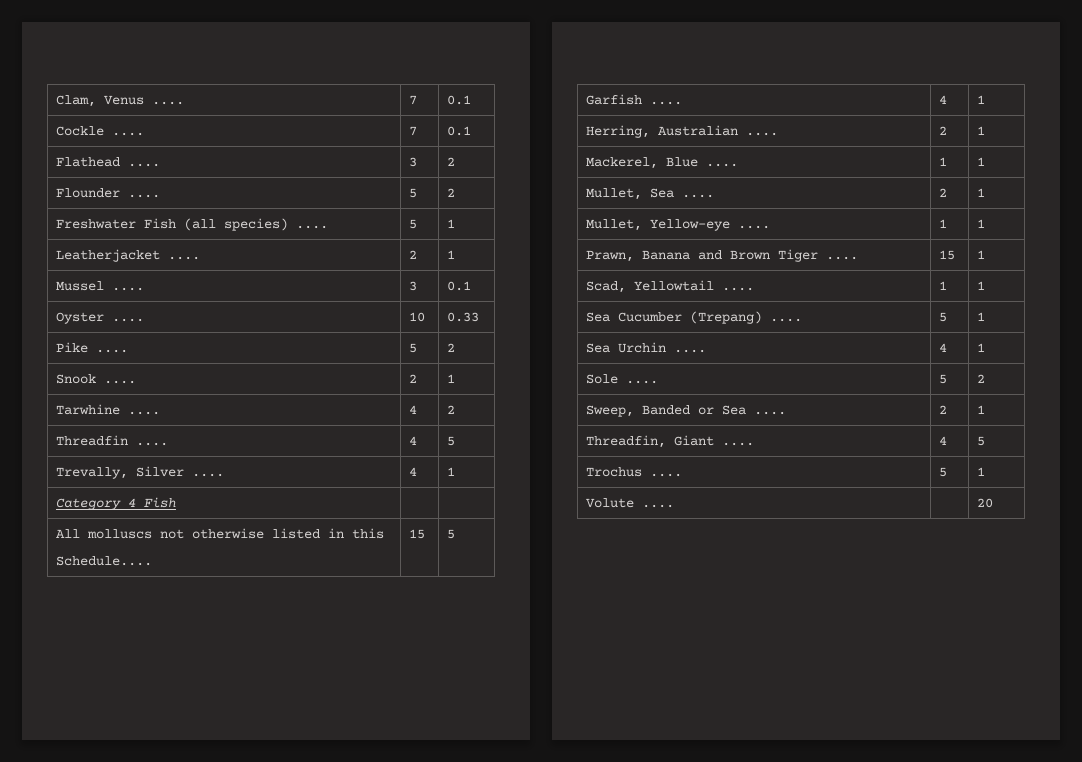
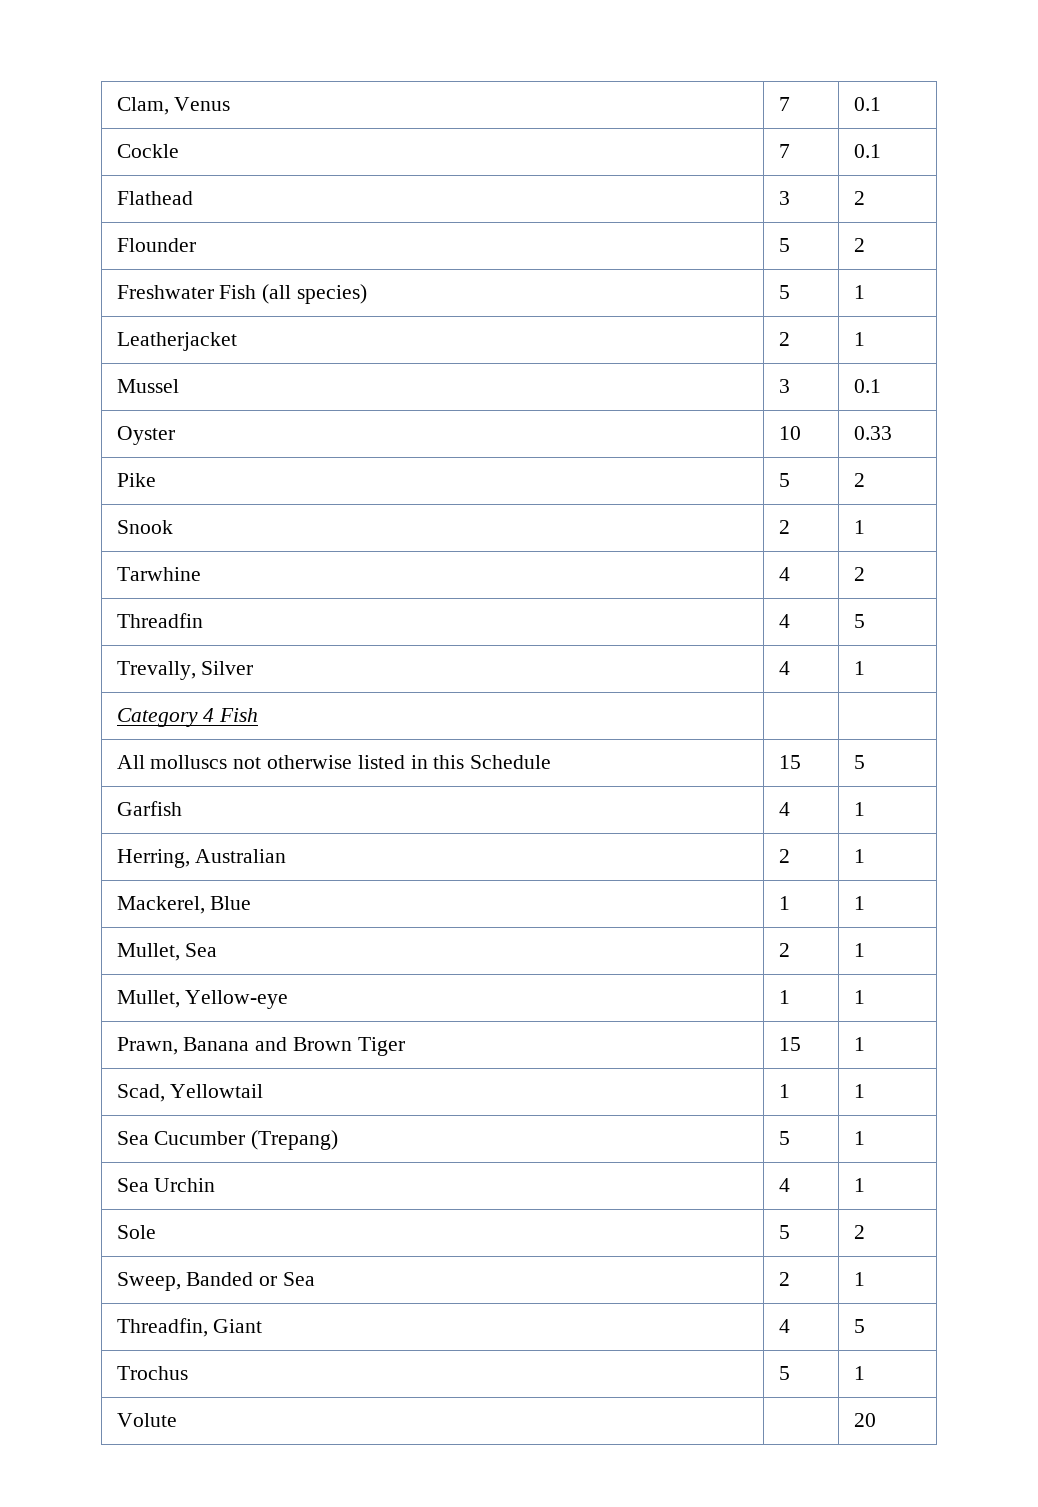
[152,101,185,105] .... -> (231, 104) none
[112,132,145,136] .... -> (179, 151) none
[128,163,161,167] .... -> (193, 198) none
[128,194,161,198] .... -> (196, 245) none
[296,225,329,229] .... -> (368, 294) none
[168,256,201,260] .... -> (237, 341) none
[112,287,145,291] .... -> (179, 386) none
[112,318,145,322] .... -> (175, 435) none
[96,349,129,353] .... -> (156, 480) none
[104,380,137,384] .... -> (173, 527) none
[128,411,161,415] .... -> (201, 574) none
[136,442,169,446] .... -> (203, 620) none
[192,473,225,477] .... -> (254, 668) none
[56,556,153,566] // Schedule.... -> [470,755,552,769] Schedule
[650,101,683,105] .... -> (182, 808) none
[746,132,779,136] .... -> (287, 856) none
[706,163,739,167] .... -> (252, 903) none
[682,194,715,198] .... -> (218, 950) none
[738,225,771,229] .... -> (289, 999) none
[826,256,859,260] .... -> (405, 1046) none
[722,287,755,291] .... -> (264, 1091) none
[770,318,803,322] .... -> (339, 1140) none
[674,349,707,353] .... -> (216, 1185) none
[626,380,659,384] .... -> (156, 1232) none
[754,411,787,415] .... -> (316, 1279) none
[722,442,755,446] .... -> (263, 1326) none
[650,473,683,477] .... -> (188, 1373) none
[642,504,675,508] .... -> (177, 1420) none

